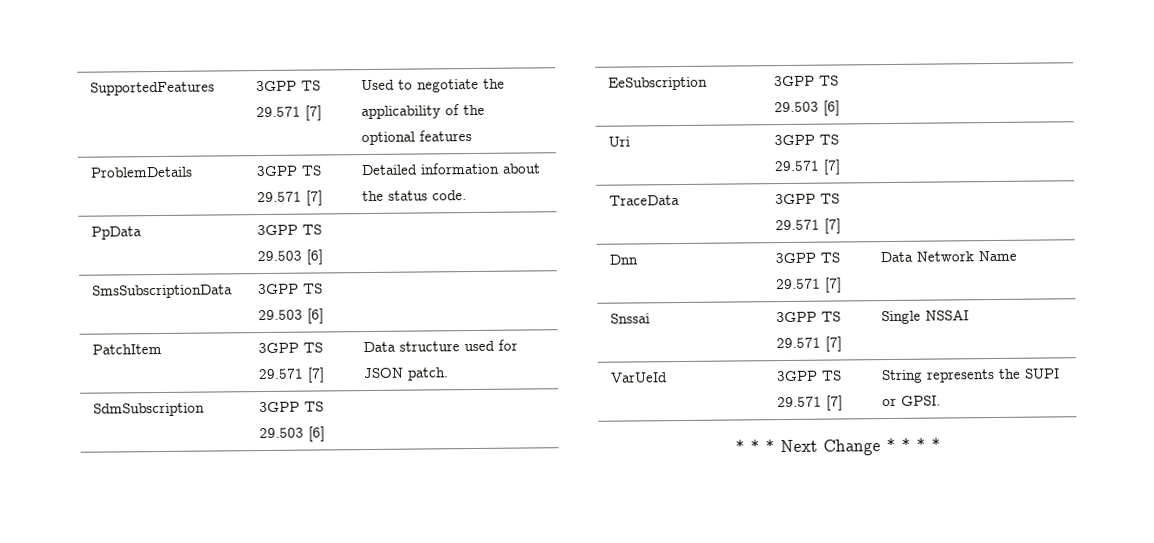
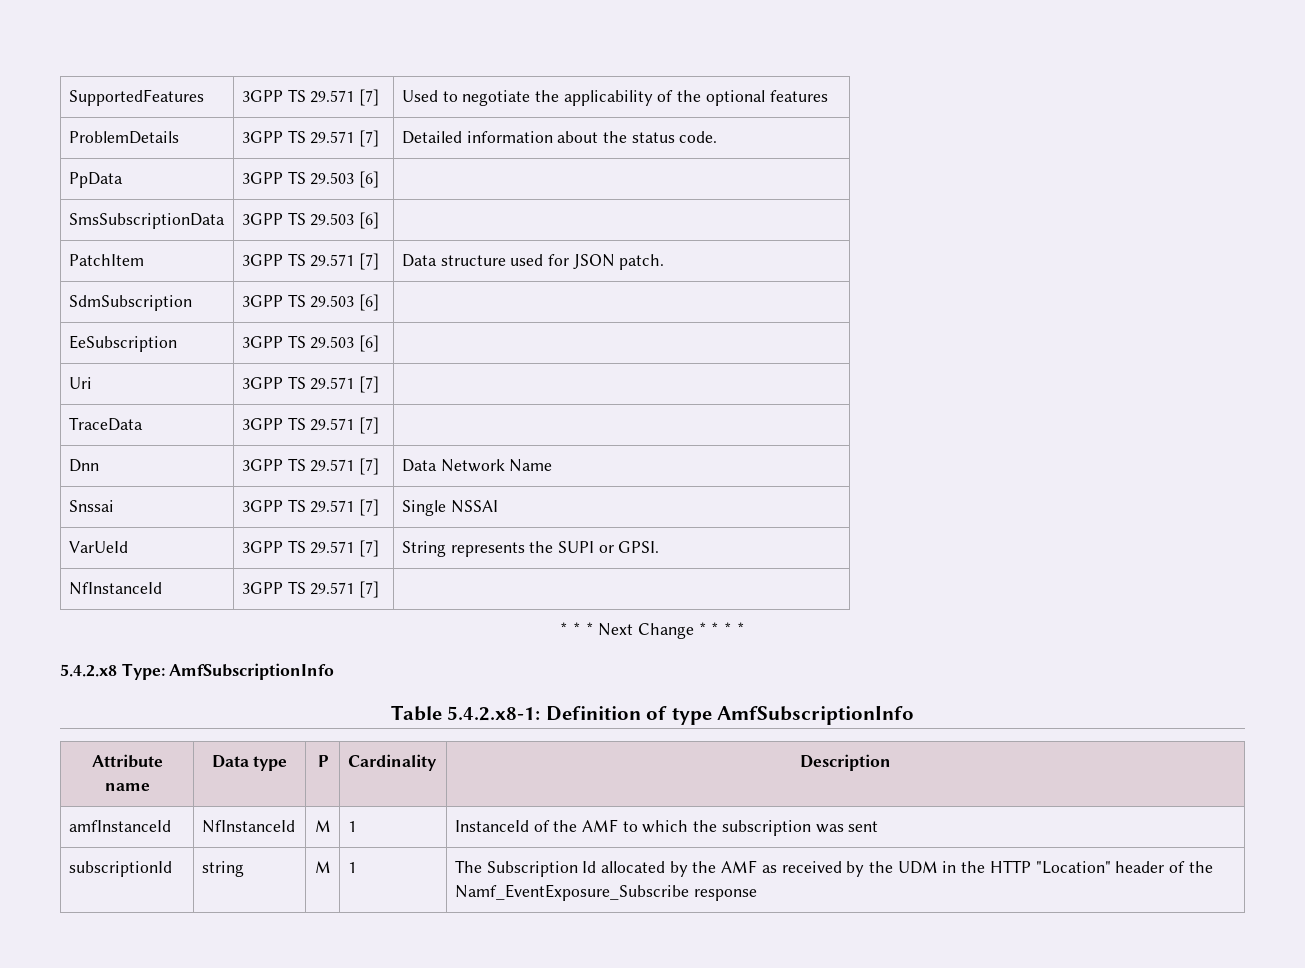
(942, 400) none -> [68,582,162,595] [241,581,379,598] // NfInstanceId | 3GPP TS 29.571 [7] |
(941, 444) none -> [60,663,335,680] [390,705,915,725] [91,754,163,768] [104,783,150,791] [211,755,288,771] [317,755,329,767] [347,754,437,771] [800,754,891,771] [68,820,171,832] [201,820,295,833] [314,820,331,832] [347,821,356,832] [454,819,879,836] [68,861,172,877] [201,861,244,877] [314,861,331,873] [347,862,356,873] [454,860,1213,877] [454,884,757,901] // 5.4.2.x8 Type: AmfSubscriptionInfo // Table 5.4.2.x8-1: Definition of type AmfSubscriptionInfo // Attribute name | Data type | P | Cardinality | Description // amfInstanceId | NfInstanceId | M | 1 | InstanceId of the AMF to which the subscription was sent // subscriptionId | string | M | 1 | The Subscription Id allocated by the AMF as received by the UDM in the HTTP "Location" header of the Namf_EventExposure_Subscribe response

